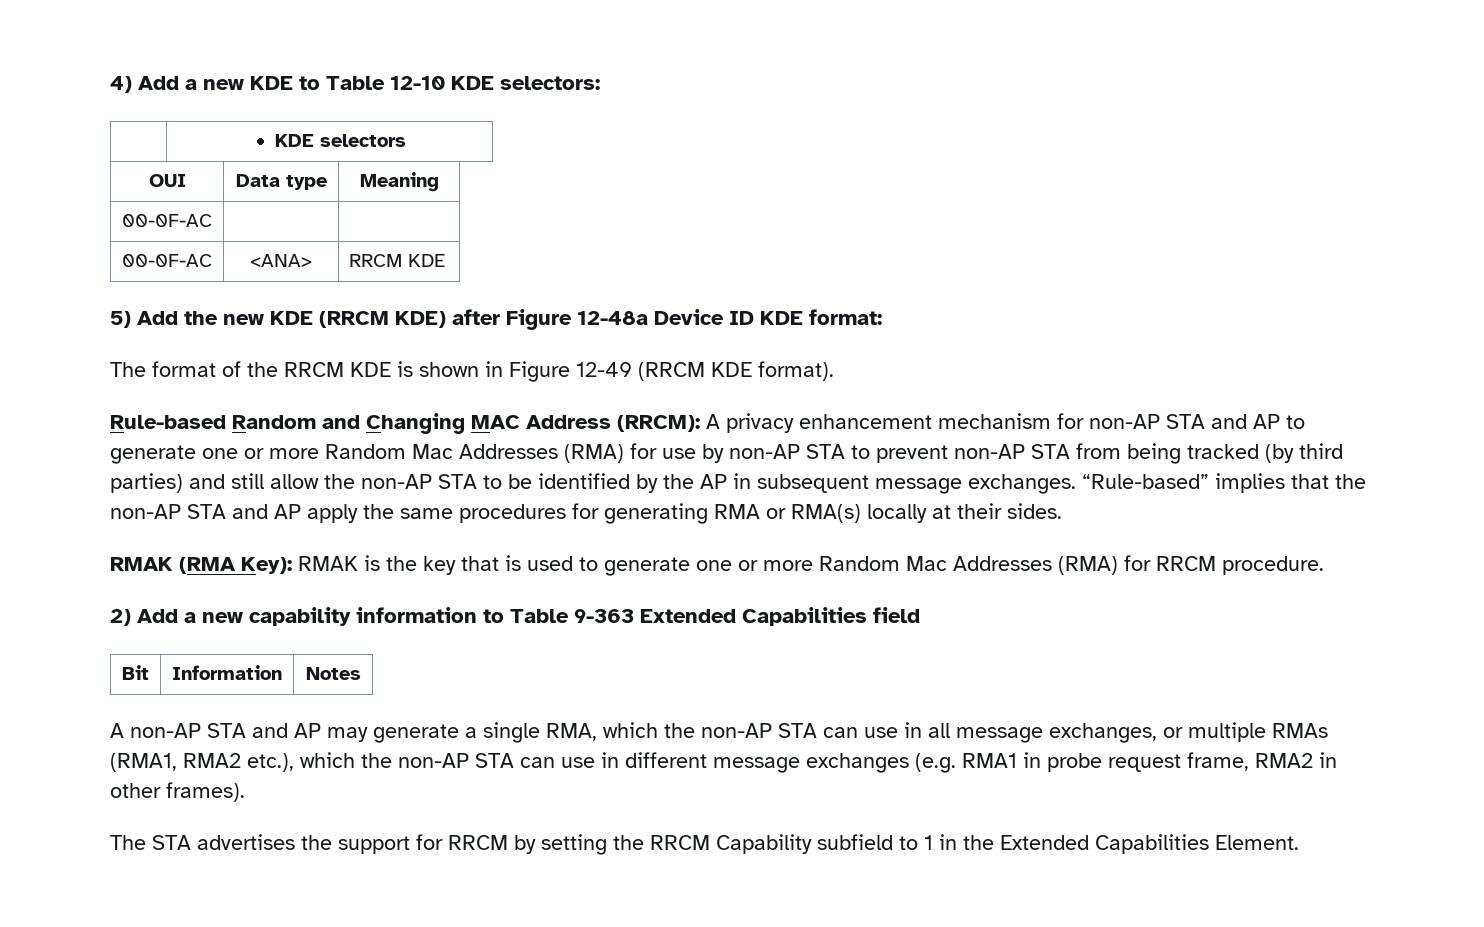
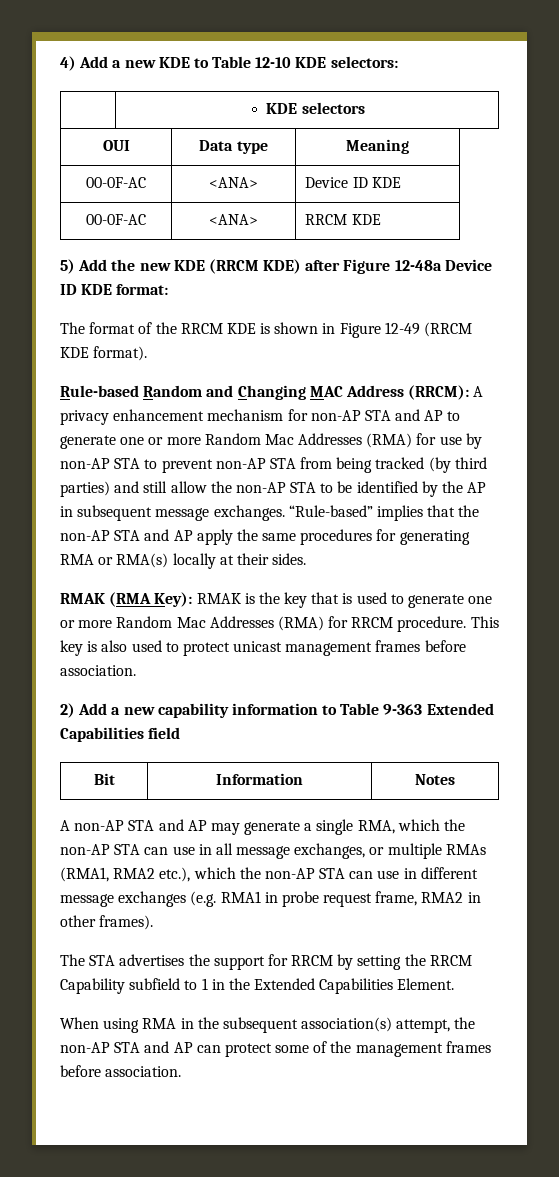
(212, 220) | -> [209,177,258,188] [305,177,401,188] <ANA> | Device ID KDE
(1324, 565) none -> [470,616,499,628] [60,640,466,656] [60,665,136,676] This key is also used to protect unicast management frames before association.
(1299, 842) none -> [60,1017,476,1033] [60,1041,491,1057] [60,1065,182,1077] // When using RMA in the subsequent association(s) attempt, the non-AP STA and AP can protect some of the management frames before association.

